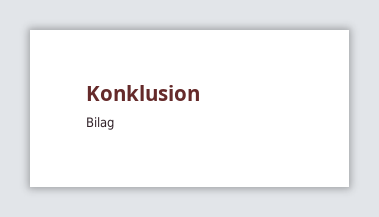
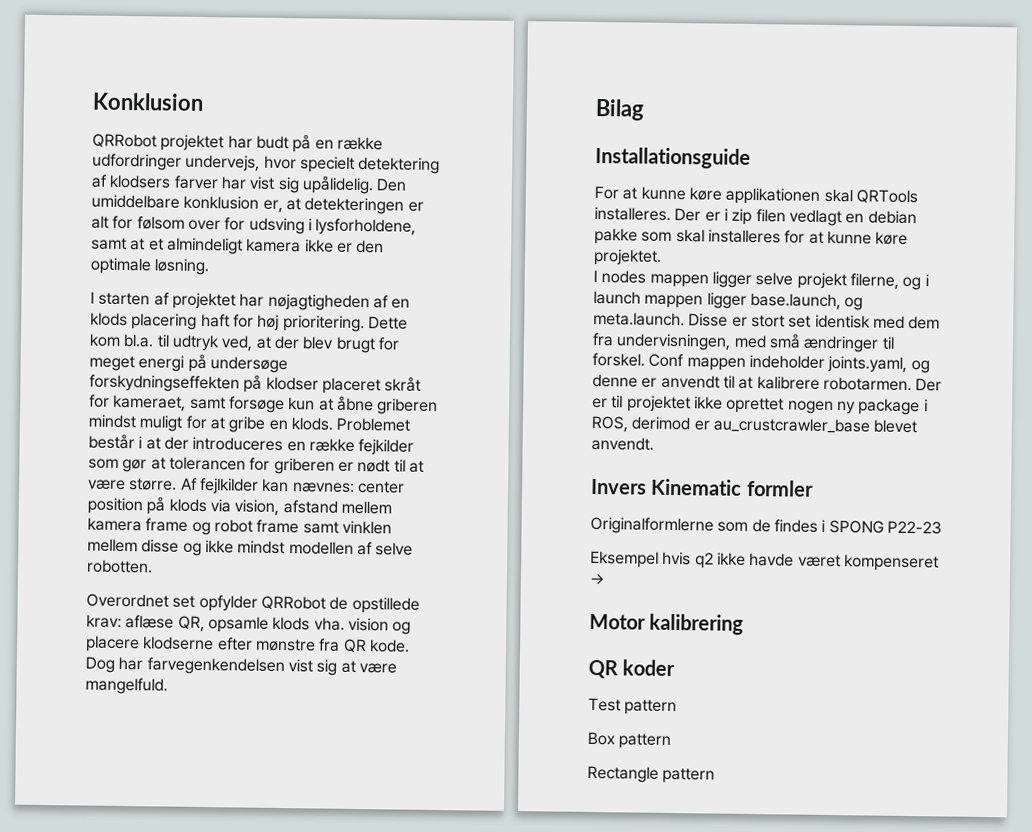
[86,117,114,130] Bilag -> [92,133,383,153] [92,153,441,175] [91,174,408,195] [91,194,424,215] [91,215,417,236] [91,237,385,255] [90,257,210,276] [90,291,411,312] [90,312,408,333] [89,333,399,354] [89,353,288,374] [89,374,422,395] [89,394,439,416] [88,414,411,433] [88,433,415,456] [88,456,424,475] [88,477,405,495] [87,496,392,516] [87,517,392,536] [87,538,414,557] [86,559,153,574] [86,593,420,614] [86,614,412,635] [85,635,410,654] [85,656,397,676] [85,677,168,695] [595,98,645,121] [595,146,751,169] [594,185,918,205] [594,206,917,227] [594,227,909,245] [593,248,662,266] [593,269,929,291] [593,290,864,311] [593,311,941,330] [592,332,895,353] [592,352,930,374] [592,373,943,392] [592,395,928,416] [591,415,918,434] [591,436,654,451] [591,478,814,497] [590,516,942,535] [590,550,939,572] [589,573,605,586] [589,613,745,635] [588,659,676,679] [588,697,678,716] [587,731,672,750] [587,765,716,784] QRRobot projektet har budt på en række udfordringer undervejs, hvor specielt detektering af klodsers farver har vist sig upålidelig. Den umiddelbare konklusion er, at detekteringen er alt for følsom over for udsving i lysforholdene, samt at et almindeligt kamera ikke er den optimale løsning. // I starten af projektet har nøjagtigheden af en klods placering haft for høj prioritering. Dette kom bl.a. til udtryk ved, at der blev brugt for meget energi på undersøge forskydningseffekten på klodser placeret skråt for kameraet, samt forsøge kun at åbne griberen mindst muligt for at gribe en klods. Problemet består i at der introduceres en række fejkilder som gør at tolerancen for griberen er nødt til at være større. Af fejlkilder kan nævnes: center position på klods via vision, afstand mellem kamera frame og robot frame samt vinklen mellem disse og ikke mindst modellen af selve robotten. // Overordnet set opfylder QRRobot de opstillede krav: aflæse QR, opsamle klods vha. vision og placere klodserne efter mønstre fra QR kode. Dog har farvegenkendelsen vist sig at være mangelfuld. // Bilag // Installationsguide // For at kunne køre applikationen skal QRTools installeres. Der er i zip filen vedlagt en debian pakke som skal installeres for at kunne køre projektet. // I nodes mappen ligger selve projekt filerne, og i launch mappen ligger base.launch, og meta.launch. Disse er stort set identisk med dem fra undervisningen, med små ændringer til forskel. Conf mappen indeholder joints.yaml, og denne er anvendt til at kalibrere robotarmen. Der er til projektet ikke oprettet nogen ny package i ROS, derimod er au_crustcrawler_base blevet anvendt. // Invers Kinematic formler // Originalformlerne som de findes i SPONG P22-23 // Eksempel hvis q2 ikke havde været kompenseret → // Motor kalibrering // QR koder // Test pattern // Box pattern // Rectangle pattern

